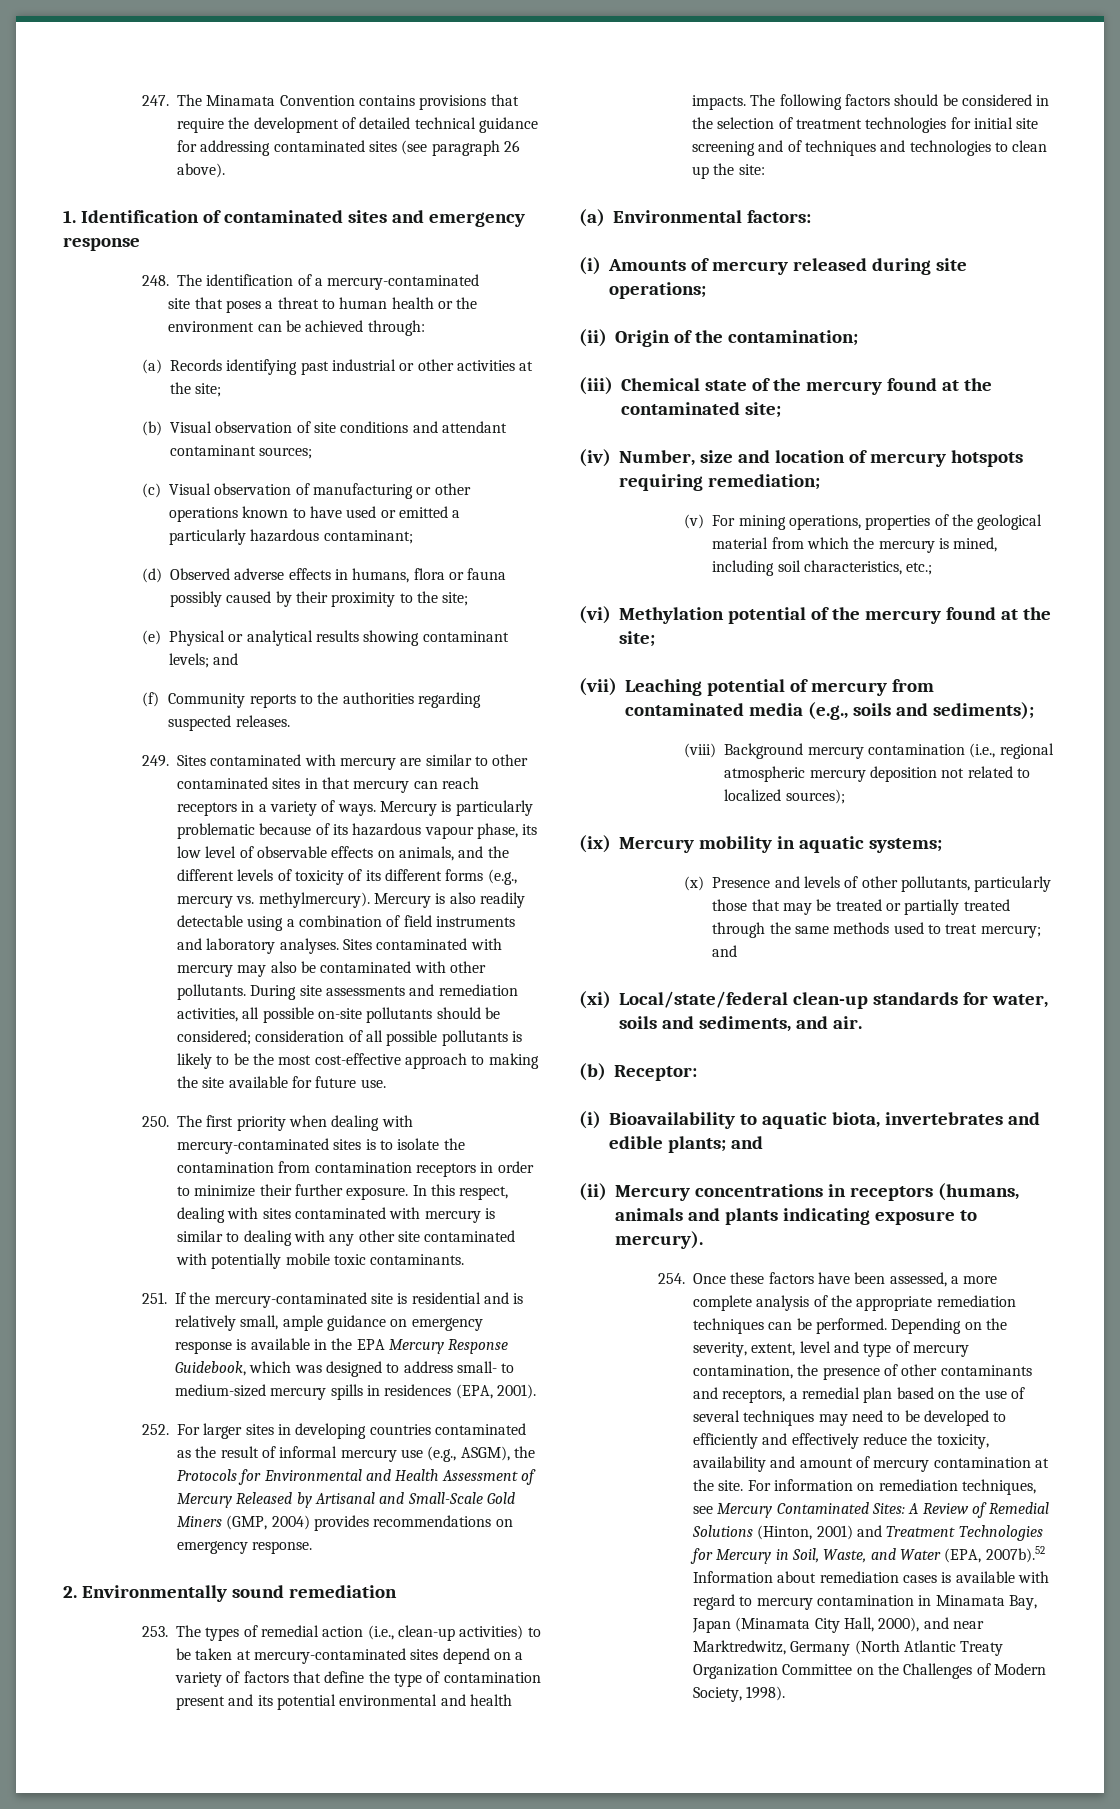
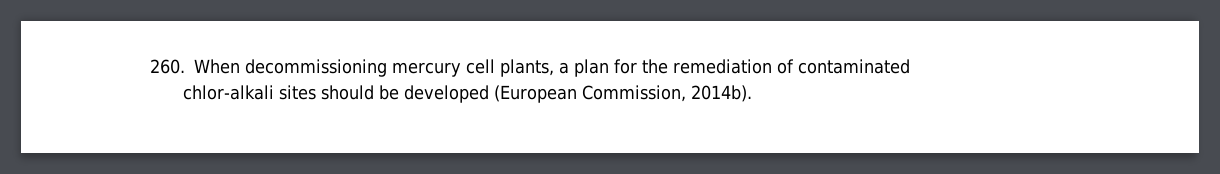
[141,94,519,110] [176,117,538,133] [176,140,520,156] [176,163,225,178] [63,210,525,227] [63,237,140,251] [141,274,480,290] [168,297,478,313] [168,320,425,336] [141,359,534,375] [169,382,222,397] [141,421,507,436] [169,445,313,459] [141,483,471,499] [168,506,461,522] [168,529,413,545] [141,568,507,583] [169,591,469,607] [141,630,509,646] [168,653,239,668] [141,692,481,708] [168,715,290,731] [141,754,529,770] [176,777,479,793] [176,800,533,816] [176,823,538,839] [176,846,509,861] [176,869,517,885] [176,892,525,908] [176,915,515,931] [176,938,502,954] [176,961,486,977] [176,984,518,1000] [176,1007,500,1023] [176,1030,522,1046] [176,1053,539,1069] [176,1076,386,1088] [141,1115,413,1131] [176,1138,465,1154] [176,1161,534,1177] [176,1184,509,1200] [176,1207,495,1223] [176,1230,516,1246] [175,1253,465,1269] [141,1292,524,1308] [174,1315,483,1331] [174,1338,509,1354] [174,1361,515,1377] [174,1384,536,1400] [141,1423,526,1439] [176,1446,535,1462] [176,1469,536,1485] [176,1492,515,1508] [176,1515,513,1531] [176,1541,313,1554] [63,1585,397,1602] [141,1625,541,1641] [175,1648,524,1664] [174,1671,541,1687] [175,1694,512,1710] [691,94,1050,110] [691,117,1039,133] [691,140,1048,156] [691,163,765,179] [579,209,811,227] [579,257,967,275] [609,282,706,299] [579,329,858,347] [579,377,992,395] [621,402,781,418] [579,449,1023,467] [619,474,820,491] [684,514,1043,530] [712,537,998,553] [712,560,933,576] [579,606,1051,624] [619,631,655,647] [579,678,934,696] [625,702,1034,720] [684,743,1054,759] [724,766,1030,782] [724,789,845,804] [579,835,942,853] [684,876,1052,892] [712,899,1010,915] [712,922,1041,938] [712,945,738,957] [579,991,1048,1009] [619,1016,862,1032] [579,1063,697,1081] [579,1111,1040,1129] [609,1136,763,1153] [579,1183,1019,1201] [615,1208,977,1225] [615,1231,703,1249] [657,1272,998,1287] [692,1295,1016,1311] [692,1318,1007,1334] [692,1341,969,1357] [692,1364,1032,1380] [692,1387,1025,1403] [692,1410,1007,1426] [692,1433,989,1449] [692,1456,1049,1472] [692,1479,1036,1495] [692,1502,1050,1518] [691,1525,1043,1541] [689,1546,1045,1564] [692,1571,1049,1583] [692,1594,1037,1610] [691,1617,984,1633] [692,1640,1004,1656] [692,1663,1046,1679] [692,1686,786,1702] 247. The Minamata Convention contains provisions that require the development of detailed technical guidance for addressing contaminated sites (see paragraph 26 above). // 1. Identification of contaminated sites and emergency response // 248. The identification of a mercury-contaminated // site that poses a threat to human health or the environment can be achieved through: // (a) Records identifying past industrial or other activities at the site; // (b) Visual observation of site conditions and attendant contaminant sources; // (c) Visual observation of manufacturing or other operations known to have used or emitted a particularly hazardous contaminant; // (d) Observed adverse effects in humans, flora or fauna possibly caused by their proximity to the site; // (e) Physical or analytical results showing contaminant levels; and // (f) Community reports to the authorities regarding suspected releases. // 249. Sites contaminated with mercury are similar to other contaminated sites in that mercury can reach receptors in a variety of ways. Mercury is particularly problematic because of its hazardous vapour phase, its low level of observable effects on animals, and the different levels of toxicity of its different forms (e.g., mercury vs. methylmercury). Mercury is also readily detectable using a combination of field instruments and laboratory analyses. Sites contaminated with mercury may also be contaminated with other pollutants. During site assessments and remediation activities, all possible on-site pollutants should be considered; consideration of all possible pollutants is likely to be the most cost-effective approach to making the site available for future use. // 250. The first priority when dealing with mercury-contaminated sites is to isolate the contamination from contamination receptors in order to minimize their further exposure. In this respect, dealing with sites contaminated with mercury is similar to dealing with any other site contaminated with potentially mobile toxic contaminants. // 251. If the mercury-contaminated site is residential and is relatively small, ample guidance on emergency response is available in the EPA Mercury Response Guidebook, which was designed to address small- to medium-sized mercury spills in residences (EPA, 2001). // 252. For larger sites in developing countries contaminated as the result of informal mercury use (e.g., ASGM), the Protocols for Environmental and Health Assessment of Mercury Released by Artisanal and Small-Scale Gold Miners (GMP, 2004) provides recommendations on emergency response. // 2. Environmentally sound remediation // 253. The types of remedial action (i.e., clean-up activities) to be taken at mercury-contaminated sites depend on a variety of factors that define the type of contamination present and its potential environmental and health impacts. The following factors should be considered in the selection of treatment technologies for initial site screening and of techniques and technologies to clean up the site: // (a) Environmental factors: // (i) Amounts of mercury released during site operations; // (ii) Origin of the contamination; // (iii) Chemical state of the mercury found at the contaminated site; // (iv) Number, size and location of mercury hotspots requiring remediation; // (v) For mining operations, properties of the geological material from which the mercury is mined, including soil characteristics, etc.; // (vi) Methylation potential of the mercury found at the site; // (vii) Leaching potential of mercury from contaminated media (e.g., soils and sediments); // (viii) Background mercury contamination (i.e., regional atmospheric mercury deposition not related to localized sources); // (ix) Mercury mobility in aquatic systems; // (x) Presence and levels of other pollutants, particularly those that may be treated or partially treated through the same methods used to treat mercury; and // (xi) Local/state/federal clean-up standards for water, soils and sediments, and air. // (b) Receptor: // (i) Bioavailability to aquatic biota, invertebrates and edible plants; and // (ii) Mercury concentrations in receptors (humans, animals and plants indicating exposure to mercury). // 254. Once these factors have been assessed, a more complete analysis of the appropriate remediation techniques can be performed. Depending on the severity, extent, level and type of mercury contamination, the presence of other contaminants and receptors, a remedial plan based on the use of several techniques may need to be developed to efficiently and effectively reduce the toxicity, availability and amount of mercury contamination at the site. For information on remediation techniques, see Mercury Contaminated Sites: A Review of Remedial Solutions (Hinton, 2001) and Treatment Technologies for Mercury in Soil, Waste, and Water (EPA, 2007b).52 Information about remediation cases is available with regard to mercury contamination in Minamata Bay, Japan (Minamata City Hall, 2000), and near Marktredwitz, Germany (North Atlantic Treaty Organization Committee on the Challenges of Modern Society, 1998). -> [150,59,911,77] [183,85,753,103] 260. When decommissioning mercury cell plants, a plan for the remediation of contaminated // chlor-alkali sites should be developed (European Commission, 2014b).

